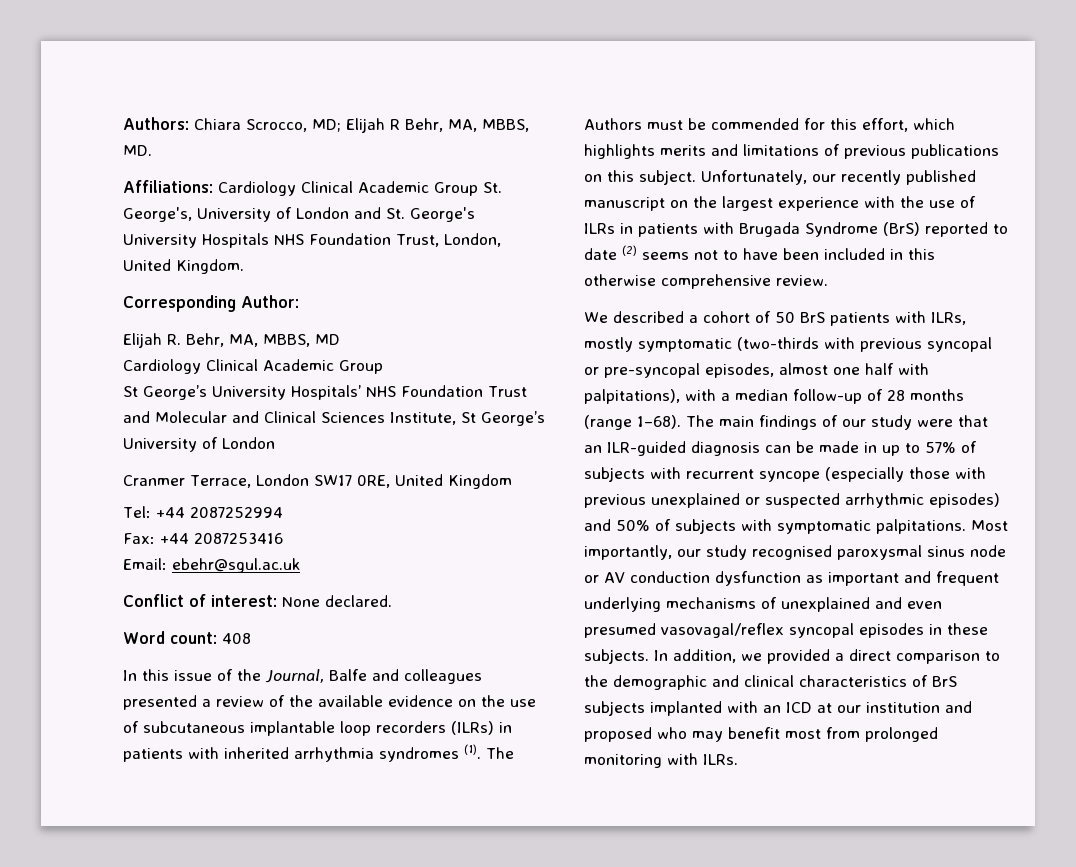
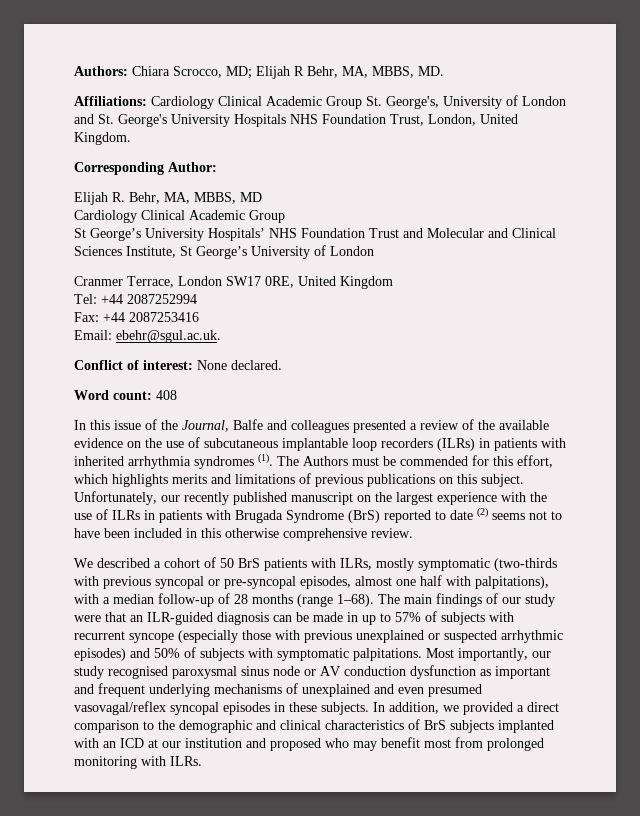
[172,558,300,573] ebehr@sgul.ac.uk -> [116,330,221,343] ebehr@sgul.ac.uk.

